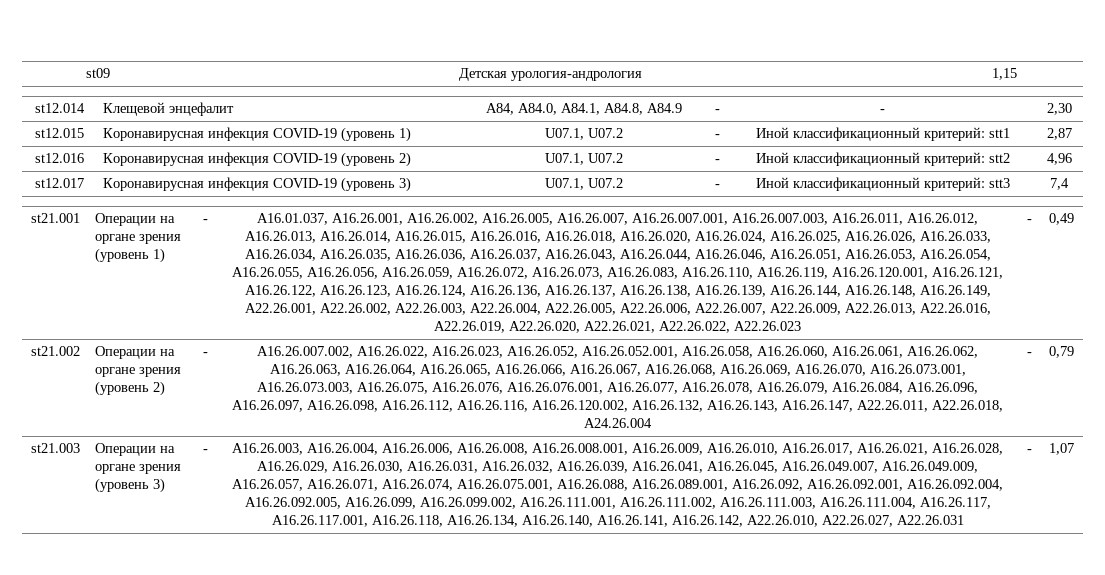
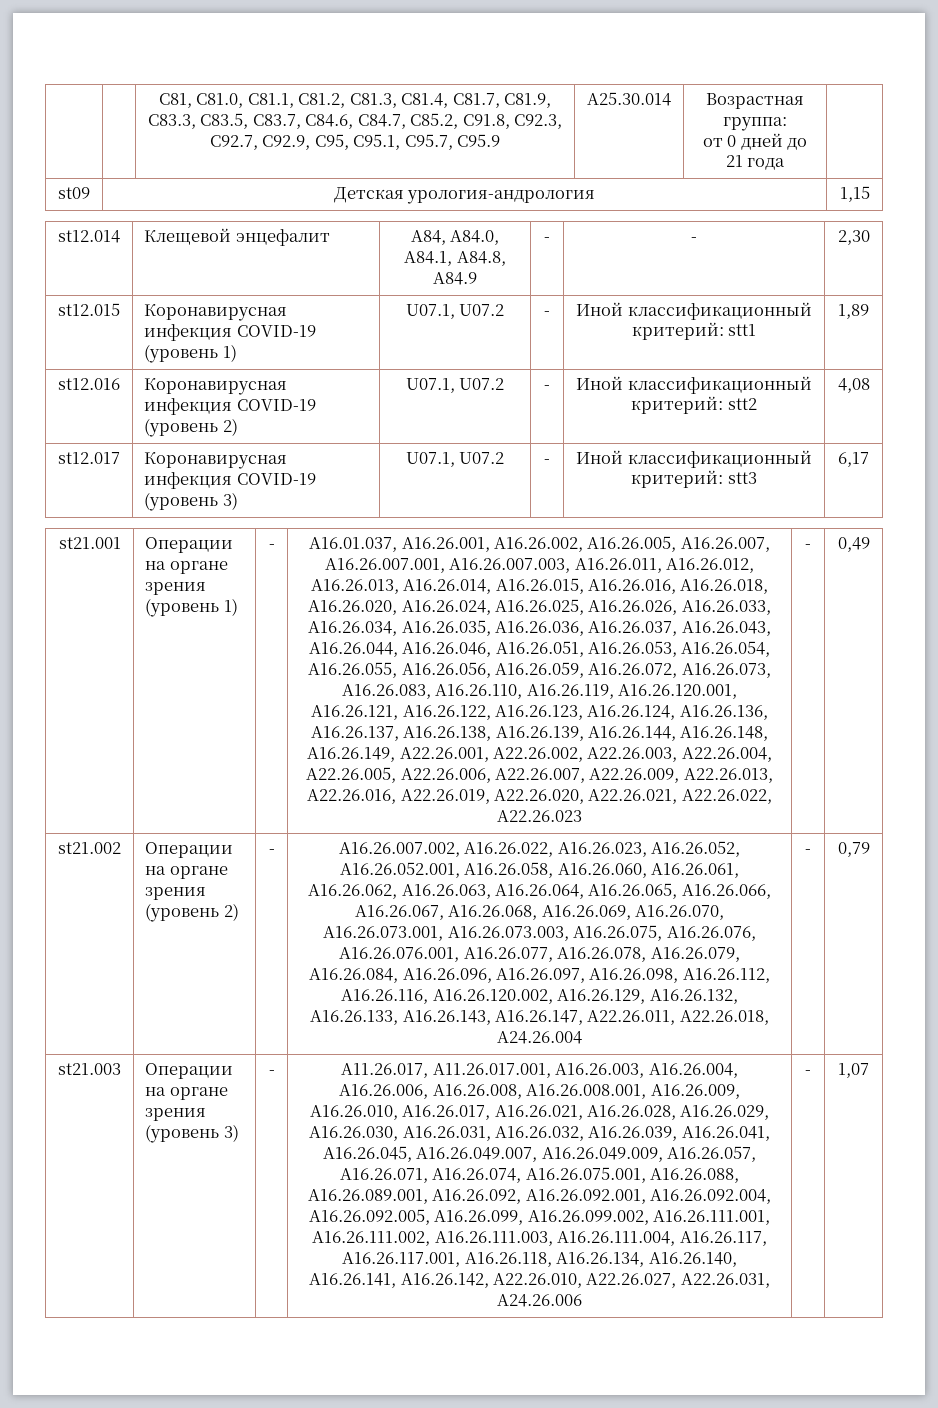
(86, 73) none -> [158,93,552,108] [147,113,563,129] [209,134,501,150] [587,92,671,106] [706,93,804,109] [723,117,787,131] [702,133,808,150] [725,155,786,170] | | C81, C81.0, C81.1, C81.2, C81.3, C81.4, C81.7, C81.9, C83.3, C83.5, C83.7, C84.6, C84.7, C85.2, C91.8, C92.3, C92.7, C92.9, C95, C95.1, C95.7, C95.9 | A25.30.014 | Возрастная группа: // от 0 дней до 21 года | //
[1046,128,1072,140] 2,87 -> [838,304,869,319] 1,89
[1046,153,1072,165] 4,96 -> [837,378,870,393] 4,08
[1050,178,1069,190] 7,4 -> [838,452,869,467] 6,17
[632,400,703,412] A16.26.132, -> [557,989,738,1004] [310,1010,399,1025] A16.26.129, A16.26.132, A16.26.133,
(208, 451) none -> [341,1063,551,1078] A11.26.017, A11.26.017.001,
[896,515,964,525] A22.26.031 -> [680,1273,770,1288] [497,1294,582,1307] A22.26.031, A24.26.006

